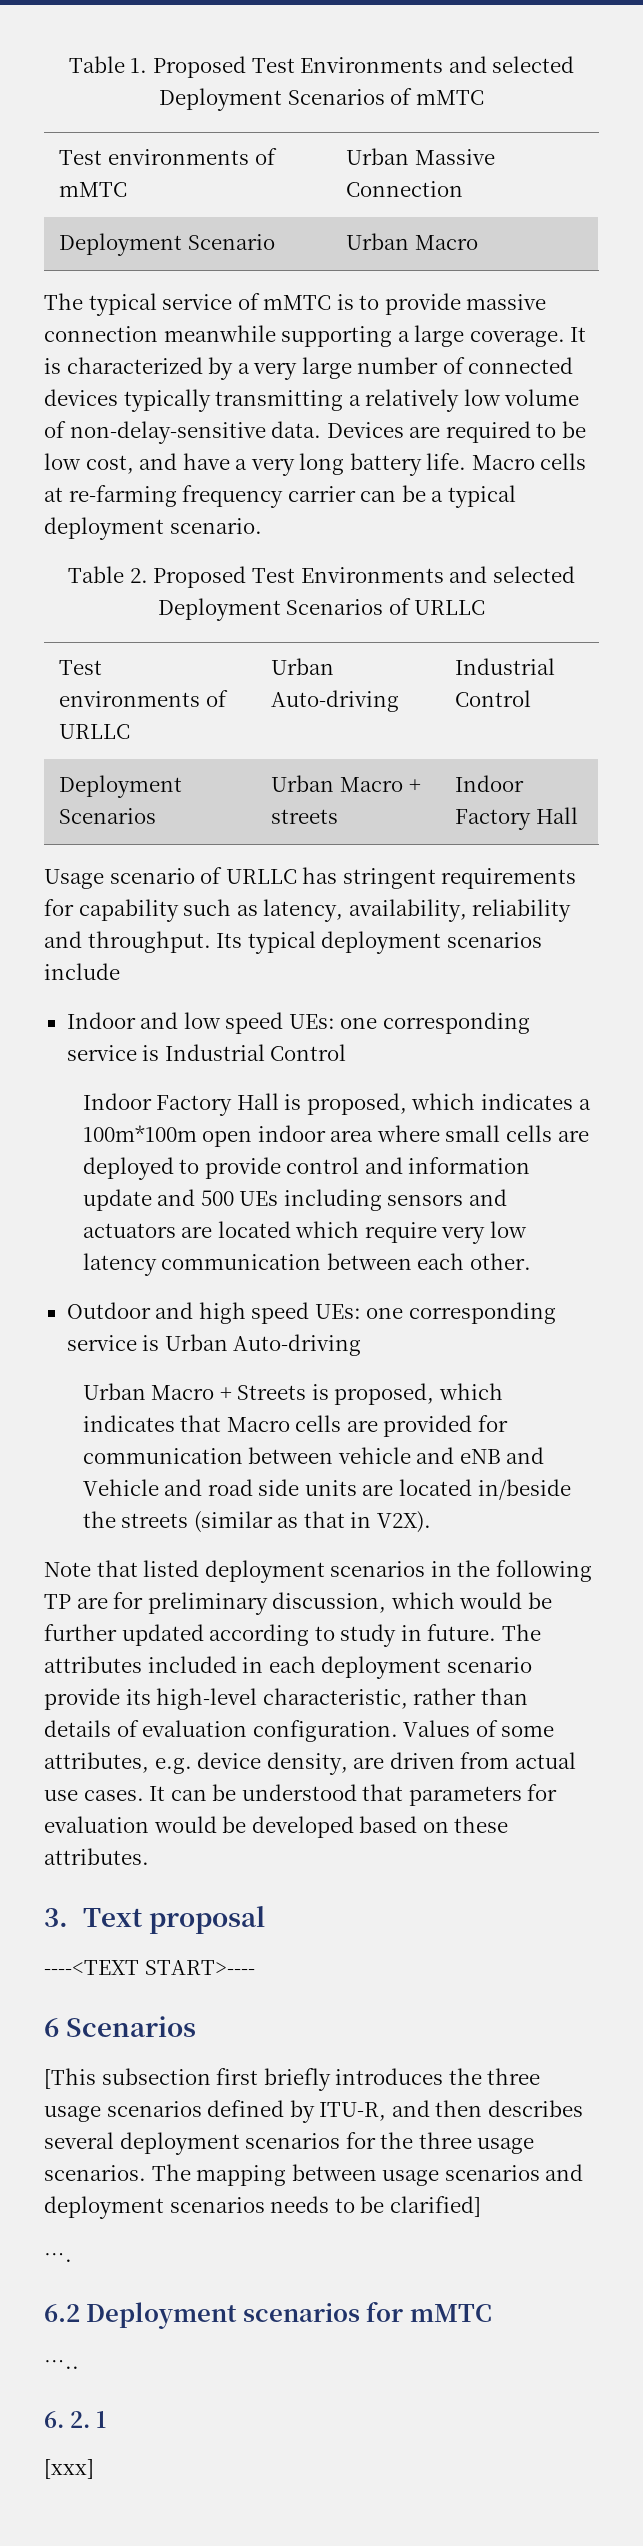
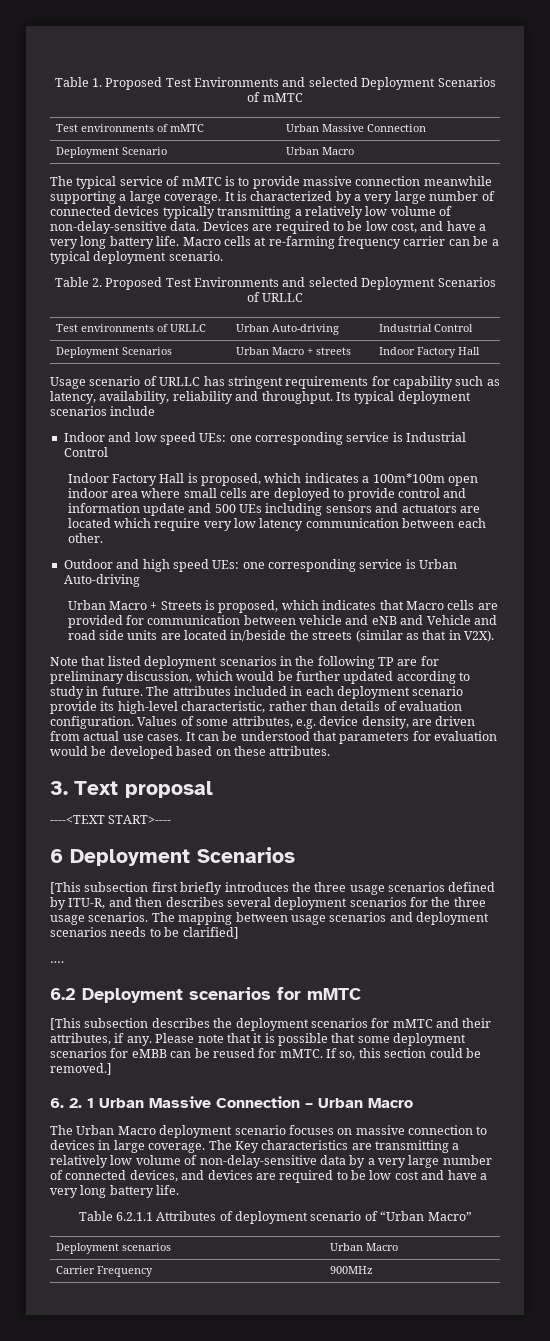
(59, 2027) none -> [70,849,190,866] Deployment
[44,2360,79,2369] [44,2411,106,2428] [44,2459,94,2479] ….. // 6. 2. 1 // [xxx] -> [50,1018,492,1031] [50,1033,467,1046] [50,1048,481,1060] [50,1063,112,1075] [50,1096,413,1108] [50,1125,488,1138] [50,1140,460,1153] [50,1155,492,1168] [50,1170,487,1183] [50,1185,180,1198] [78,1211,472,1224] [56,1243,172,1254] [330,1243,399,1251] [56,1266,154,1277] [330,1266,374,1274] [This subsection describes the deployment scenarios for mMTC and their attributes, if any. Please note that it is possible that some deployment scenarios for eMBB can be reused for mMTC. If so, this section could be removed.] // 6. 2. 1 Urban Massive Connection – Urban Macro // The Urban Macro deployment scenario focuses on massive connection to devices in large coverage. The Key characteristics are transmitting a relatively low volume of non-delay-sensitive data by a very large number of connected devices, and devices are required to be low cost and have a very long battery life. // Table 6.2.1.1 Attributes of deployment scenario of “Urban Macro” // Deployment scenarios | Urban Macro // Carrier Frequency | 900MHz

